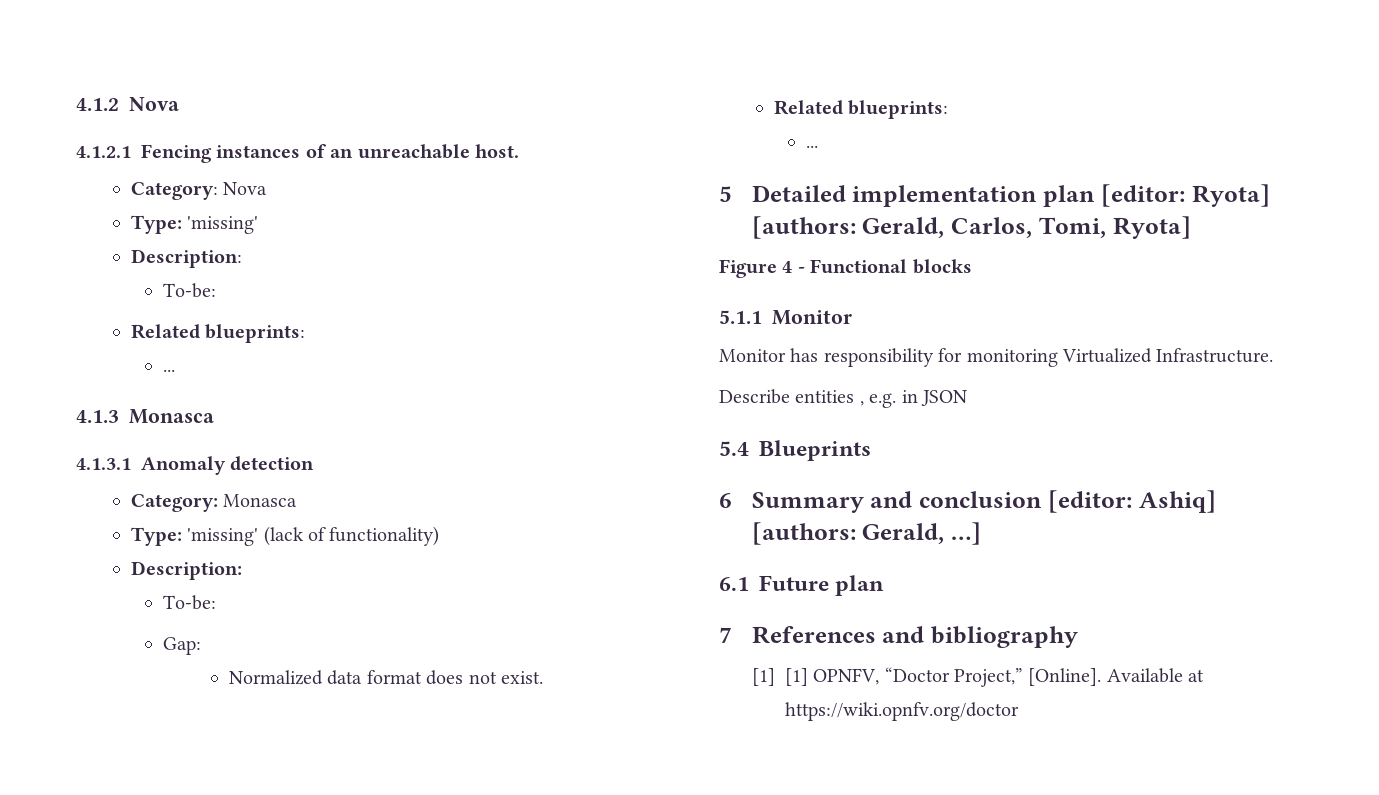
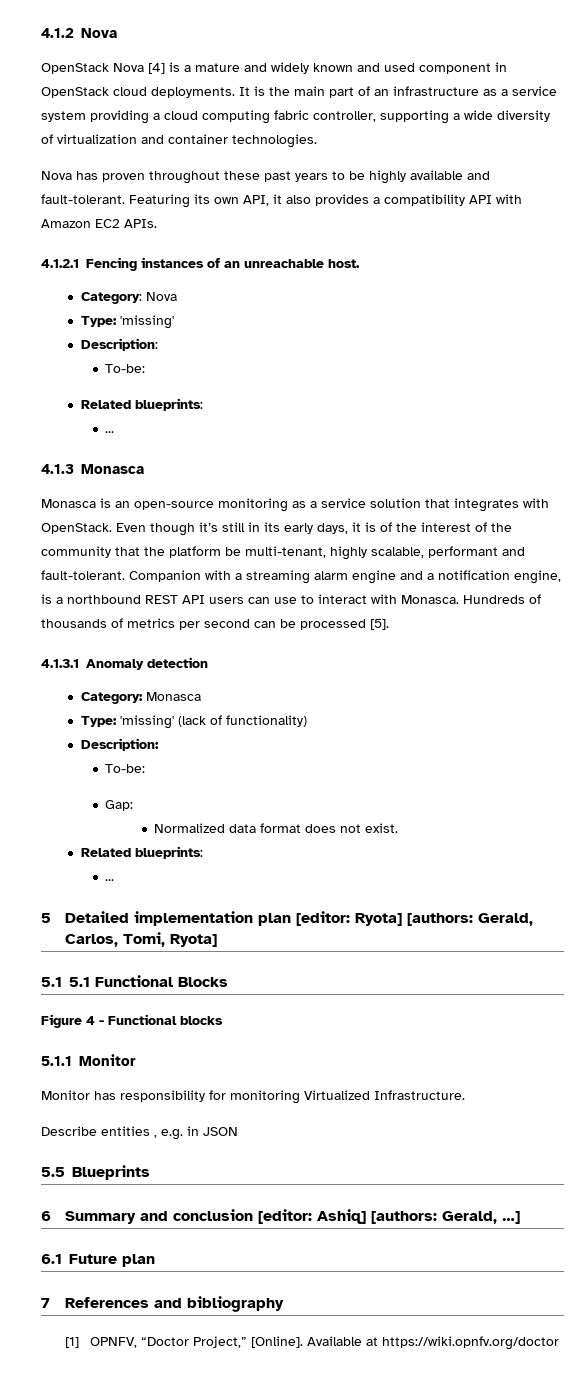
(179, 104) none -> [41,62,507,74] [41,86,557,98] [41,110,550,124] [41,134,317,148] [41,170,490,184] [41,194,522,208] [41,219,157,228] // OpenStack Nova [4] is a mature and widely known and used component in OpenStack cloud deployments. It is the main part of an infrastructure as a service system providing a cloud computing fabric controller, supporting a wide diversity of virtualization and container technologies. // Nova has proven throughout these past years to be highly available and fault-tolerant. Featuring its own API, it also provides a compatibility API with Amazon EC2 APIs.
(214, 416) none -> [41,498,549,512] [41,522,512,536] [41,546,525,560] [41,570,561,584] [41,594,541,604] [41,618,389,630] // Monasca is an open-source monitoring as a service solution that integrates with OpenStack. Even though it’s still in its early days, it is of the interest of the community that the platform be multi-tenant, highly scalable, performant and fault-tolerant. Companion with a streaming alarm engine and a notification engine, is a northbound REST API users can use to interact with Monasca. Hundreds of thousands of metrics per second can be processed [5].
(1191, 227) none -> [41,975,228,987] // 5.1 5.1 Functional Blocks
[719,441,749,456] 5.4 -> [41,1167,65,1177] 5.5
[784,668,808,686] [1] -> (80, 1342) none

